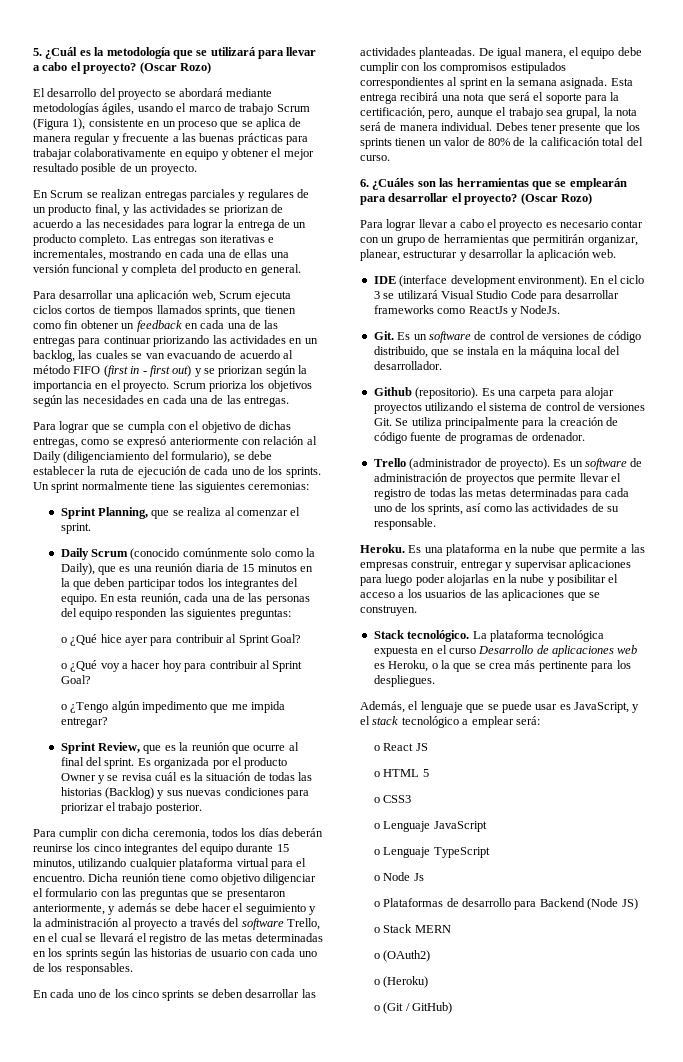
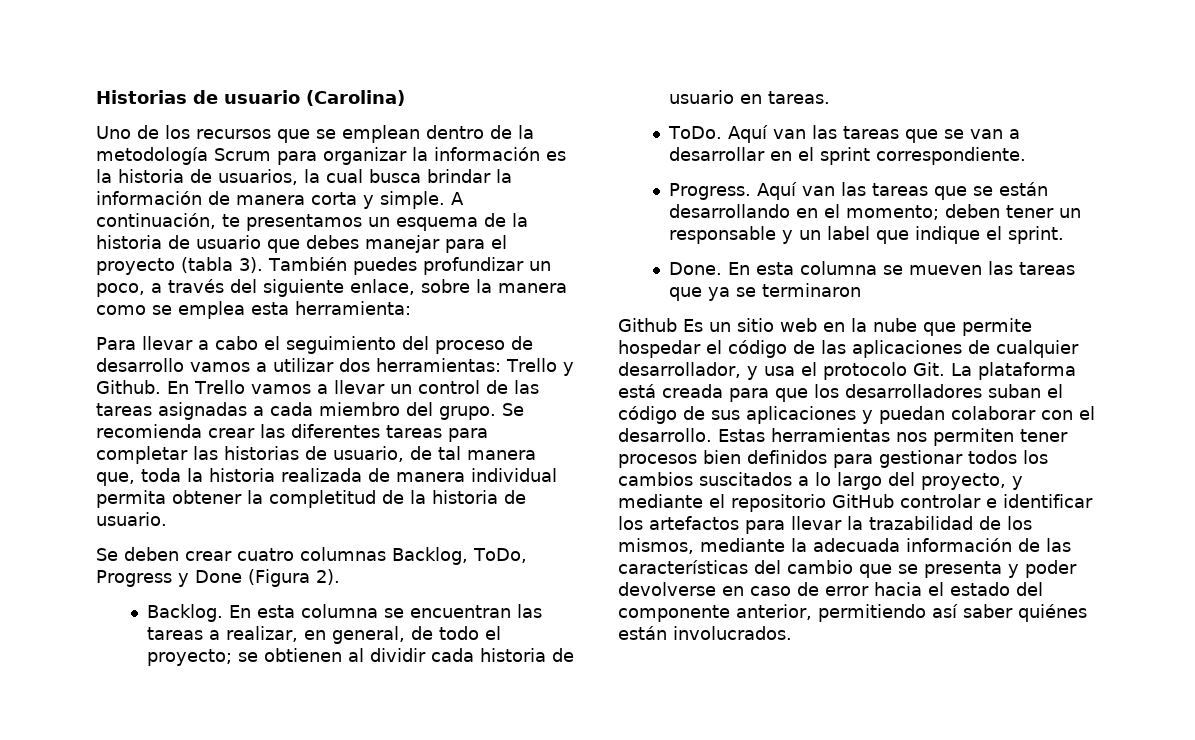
[33,47,317,59] [33,62,211,74] [33,88,273,100] [33,103,310,115] [33,118,302,130] [33,133,308,145] [33,148,314,160] [33,163,197,175] [33,189,309,201] [33,204,283,216] [33,219,307,231] [33,234,275,246] [33,249,289,261] [33,264,301,276] [33,290,292,302] [33,305,296,317] [33,320,279,332] [33,335,318,347] [33,350,293,362] [33,365,308,377] [33,380,312,392] [33,395,289,407] [33,421,292,433] [33,436,317,448] [33,451,272,463] [33,466,321,478] [33,481,310,493] [60,507,301,519] [60,523,91,534] [60,548,315,560] [60,563,314,575] [60,578,299,590] [60,593,310,605] [60,608,291,620] [60,634,301,646] [60,660,303,672] [60,675,91,684] [60,701,286,713] [60,717,108,728] [60,742,299,754] [60,757,288,769] [60,772,313,784] [60,787,309,799] [60,802,202,814] [33,828,323,840] [33,843,289,855] [33,858,307,870] [33,873,317,885] [33,888,286,900] [33,903,316,915] [33,918,320,930] [33,933,323,945] [33,948,317,960] [33,963,133,975] [33,989,316,1001] [360,47,642,59] [360,62,566,74] [360,77,633,89] [360,92,620,104] [360,107,637,119] [360,122,640,134] [360,137,643,149] [360,155,390,161] [360,178,627,190] [360,193,592,205] [360,219,644,231] [360,234,638,246] [360,249,617,261] [373,275,644,287] [373,290,620,302] [373,305,561,317] [373,331,642,343] [373,346,620,358] [373,361,442,370] [373,387,614,399] [373,402,646,414] [373,417,619,429] [373,432,585,444] [373,458,643,470] [373,473,621,485] [373,488,630,500] [373,503,620,515] [373,518,436,530] [360,544,501,556] 5. ¿Cuál es la metodología que se utilizará para llevar a cabo el proyecto? (Oscar Rozo) // El desarrollo del proyecto se abordará mediante metodologías ágiles, usando el marco de trabajo Scrum (Figura 1), consistente en un proceso que se aplica de manera regular y frecuente a las buenas prácticas para trabajar colaborativamente en equipo y obtener el mejor resultado posible de un proyecto. // En Scrum se realizan entregas parciales y regulares de un producto final, y las actividades se priorizan de acuerdo a las necesidades para lograr la entrega de un producto completo. Las entregas son iterativas e incrementales, mostrando en cada una de ellas una versión funcional y completa del producto en general. // Para desarrollar una aplicación web, Scrum ejecuta ciclos cortos de tiempos llamados sprints, que tienen como fin obtener un feedback en cada una de las entregas para continuar priorizando las actividades en un backlog, las cuales se van evacuando de acuerdo al método FIFO (first in - first out) y se priorizan según la importancia en el proyecto. Scrum prioriza los objetivos según las necesidades en cada una de las entregas. // Para lograr que se cumpla con el objetivo de dichas entregas, como se expresó anteriormente con relación al Daily (diligenciamiento del formulario), se debe establecer la ruta de ejecución de cada uno de los sprints. Un sprint normalmente tiene las siguientes ceremonias: // Sprint Planning, que se realiza al comenzar el sprint. // Daily Scrum (conocido comúnmente solo como la Daily), que es una reunión diaria de 15 minutos en la que deben participar todos los integrantes del equipo. En esta reunión, cada una de las personas del equipo responden las siguientes preguntas: // o ¿Qué hice ayer para contribuir al Sprint Goal? // o ¿Qué voy a hacer hoy para contribuir al Sprint Goal? // o ¿Tengo algún impedimento que me impida entregar? // Sprint Review, que es la reunión que ocurre al final del sprint. Es organizada por el producto Owner y se revisa cuál es la situación de todas las historias (Backlog) y sus nuevas condiciones para priorizar el trabajo posterior. // Para cumplir con dicha ceremonia, todos los días deberán reunirse los cinco integrantes del equipo durante 15 minutos, utilizando cualquier plataforma virtual para el encuentro. Dicha reunión tiene como objetivo diligenciar el formulario con las preguntas que se presentaron anteriormente, y además se debe hacer el seguimiento y la administración al proyecto a través del software Trello, en el cual se llevará el registro de las metas determinadas en los sprints según las historias de usuario con cada uno de los responsables. // En cada uno de los cinco sprints se deben desarrollar las actividades planteadas. De igual manera, el equipo debe cumplir con los compromisos estipulados correspondientes al sprint en la semana asignada. Esta entrega recibirá una nota que será el soporte para la certificación, pero, aunque el trabajo sea grupal, la nota será de manera individual. Debes tener presente que los sprints tienen un valor de 80% de la calificación total del curso. // 6. ¿Cuáles son las herramientas que se emplearán para desarrollar el proyecto? (Oscar Rozo) // Para lograr llevar a cabo el proyecto es necesario contar con un grupo de herramientas que permitirán organizar, planear, estructurar y desarrollar la aplicación web. // IDE (interface development environment). En el ciclo 3 se utilizará Visual Studio Code para desarrollar frameworks como ReactJs y NodeJs. // Git. Es un software de control de versiones de código distribuido, que se instala en la máquina local del desarrollador. // Github (repositorio). Es una carpeta para alojar proyectos utilizando el sistema de control de versiones Git. Se utiliza principalmente para la creación de código fuente de programas de ordenador. // Trello (administrador de proyecto). Es un software de administración de proyectos que permite llevar el registro de todas las metas determinadas para cada uno de los sprints, así como las actividades de su responsable. // Heroku. Es una plataforma -> [96,90,405,106] [96,125,534,143] [96,147,566,165] [96,169,512,185] [96,191,464,209] [96,213,528,231] [96,235,507,253] [96,257,551,275] [96,279,567,297] [96,301,411,319] [96,336,533,354] [96,358,574,376] [96,380,539,394] [96,402,524,420] [96,424,488,442] [96,446,536,464] [96,468,557,486] [96,490,526,508] [96,512,167,526] [96,547,527,565] [96,569,340,587] [146,604,542,622] [146,626,501,644] [146,648,574,666] [668,90,830,104] [667,125,1020,143] [668,147,1026,165] [668,182,1048,200] [668,204,1081,220] [668,226,1064,244] [668,261,1075,275] [668,283,861,301] [618,318,817,332] Historias de usuario (Carolina) // Uno de los recursos que se emplean dentro de la metodología Scrum para organizar la información es la historia de usuarios, la cual busca brindar la información de manera corta y simple. A continuación, te presentamos un esquema de la historia de usuario que debes manejar para el proyecto (tabla 3). También puedes profundizar un poco, a través del siguiente enlace, sobre la manera como se emplea esta herramienta: // Para llevar a cabo el seguimiento del proceso de desarrollo vamos a utilizar dos herramientas: Trello y Github. En Trello vamos a llevar un control de las tareas asignadas a cada miembro del grupo. Se recomienda crear las diferentes tareas para completar las historias de usuario, de tal manera que, toda la historia realizada de manera individual permita obtener la completitud de la historia de usuario. // Se deben crear cuatro columnas Backlog, ToDo, Progress y Done (Figura 2). // Backlog. En esta columna se encuentran las tareas a realizar, en general, de todo el proyecto; se obtienen al dividir cada historia de usuario en tareas. // ToDo. Aquí van las tareas que se van a desarrollar en el sprint correspondiente. // Progress. Aquí van las tareas que se están desarrollando en el momento; deben tener un responsable y un label que indique el sprint. // Done. En esta columna se mueven las tareas que ya se terminaron // Github Es un sitio web
[621,544,645,553] [360,559,631,571] [360,574,619,586] [360,589,600,601] [360,605,417,616] [373,630,605,642] [373,645,638,657] [373,660,631,672] [373,675,435,687] [360,701,640,713] [360,716,540,728] [373,743,428,751] [373,769,429,777] [373,795,412,803] [373,821,487,832] [373,847,490,858] [373,872,424,881] [373,898,638,910] [373,924,451,933] [373,950,431,962] [373,976,429,988] [373,1002,453,1014] a las empresas construir, entregar y supervisar aplicaciones para luego poder alojarlas en la nube y posibilitar el acceso a los usuarios de las aplicaciones que se construyen. // Stack tecnológico. La plataforma tecnológica expuesta en el curso Desarrollo de aplicaciones web es Heroku, o la que se crea más pertinente para los despliegues. // Además, el lenguaje que se puede usar es JavaScript, y el stack tecnológico a emplear será: // o React JS // o HTML 5 // o CSS3 // o Lenguaje JavaScript // o Lenguaje TypeScript // o Node Js // o Plataformas de desarrollo para Backend (Node JS) // o Stack MERN // o (OAuth2) // o (Heroku) // o (Git / GitHub) -> [618,340,1079,358] [618,362,1076,380] [618,384,1063,402] [618,406,1095,424] [618,428,1068,446] [618,450,1048,468] [618,472,1023,490] [618,494,1093,512] [618,516,1032,534] [618,538,1071,554] [618,560,1077,578] [618,582,1043,596] [618,604,1087,622] [618,626,792,640] hospedar el código de las aplicaciones de cualquier desarrollador, y usa el protocolo Git. La plataforma está creada para que los desarrolladores suban el código de sus aplicaciones y puedan colaborar con el desarrollo. Estas herramientas nos permiten tener procesos bien definidos para gestionar todos los cambios suscitados a lo largo del proyecto, y mediante el repositorio GitHub controlar e identificar los artefactos para llevar la trazabilidad de los mismos, mediante la adecuada información de las características del cambio que se presenta y poder devolverse en caso de error hacia el estado del componente anterior, permitiendo así saber quiénes están involucrados.

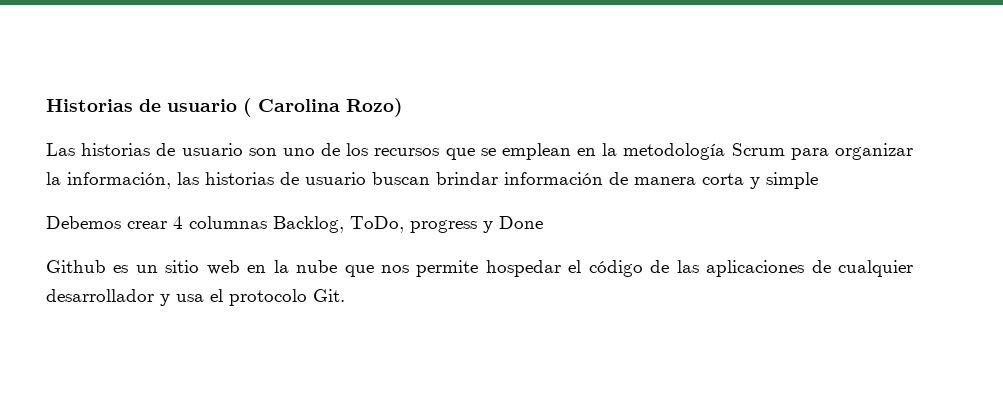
[306,90,405,106] [96,126,131,139] (Carolina) // Uno -> [243,98,403,117] [46,143,315,156] ( Carolina Rozo) // Las historias de usuario son uno
[426,125,512,139] dentro de -> [577,148,597,156] en
[434,147,566,161] [96,169,512,185] información es la historia de usuarios, la cual busca brindar la -> [67,172,498,189] información, las historias de usuario buscan brindar
[380,191,464,209] [96,213,528,231] [96,235,507,253] [96,257,551,275] [96,279,567,297] [96,301,411,319] [96,336,533,354] [96,358,574,376] [96,380,539,394] [96,402,524,420] [96,424,488,442] [96,446,536,464] [96,468,557,486] [96,490,526,508] [96,512,167,526] [96,547,294,561] simple. A continuación, te presentamos un esquema de la historia de usuario que debes manejar para el proyecto (tabla 3). También puedes profundizar un poco, a través del siguiente enlace, sobre la manera como se emplea esta herramienta: // Para llevar a cabo el seguimiento del proceso de desarrollo vamos a utilizar dos herramientas: Trello y Github. En Trello vamos a llevar un control de las tareas asignadas a cada miembro del grupo. Se recomienda crear las diferentes tareas para completar las historias de usuario, de tal manera que, toda la historia realizada de manera individual permita obtener la completitud de la historia de usuario. // Se deben crear cuatro -> [766,172,818,189] [46,216,183,229] simple // Debemos crear 4
[96,570,172,587] Progress -> [410,220,477,233] progress
[248,569,340,587] [146,604,542,622] [146,626,501,644] [146,648,574,666] [668,90,830,104] [667,125,1020,143] [668,147,1026,165] [668,182,1048,200] [668,204,1081,220] [668,226,1064,244] [668,261,1075,275] [668,283,861,301] (Figura 2). // Backlog. En esta columna se encuentran las tareas a realizar, en general, de todo el proyecto; se obtienen al dividir cada historia de usuario en tareas. // ToDo. Aquí van las tareas que se van a desarrollar en el sprint correspondiente. // Progress. Aquí van las tareas que se están desarrollando en el momento; deben tener un responsable y un label que indique el sprint. // Done. En esta columna se mueven las tareas que ya se terminaron -> (543, 222) none
[683,319,703,332] Es -> [113,265,129,273] es
(956, 329) none -> [381,265,410,273] nos
[618,362,741,378] desarrollador, -> [46,289,154,302] desarrollador
[951,362,1076,380] [618,384,1063,402] [618,406,1095,424] [618,428,1068,446] [618,450,1048,468] [618,472,1023,490] [618,494,1093,512] [618,516,1032,534] [618,538,1071,554] [618,560,1077,578] [618,582,1043,596] [618,604,1087,622] [618,626,792,640] La plataforma está creada para que los desarrolladores suban el código de sus aplicaciones y puedan colaborar con el desarrollo. Estas herramientas nos permiten tener procesos bien definidos para gestionar todos los cambios suscitados a lo largo del proyecto, y mediante el repositorio GitHub controlar e identificar los artefactos para llevar la trazabilidad de los mismos, mediante la adecuada información de las características del cambio que se presenta y poder devolverse en caso de error hacia el estado del componente anterior, permitiendo así saber quiénes están involucrados. -> (345, 295) none

